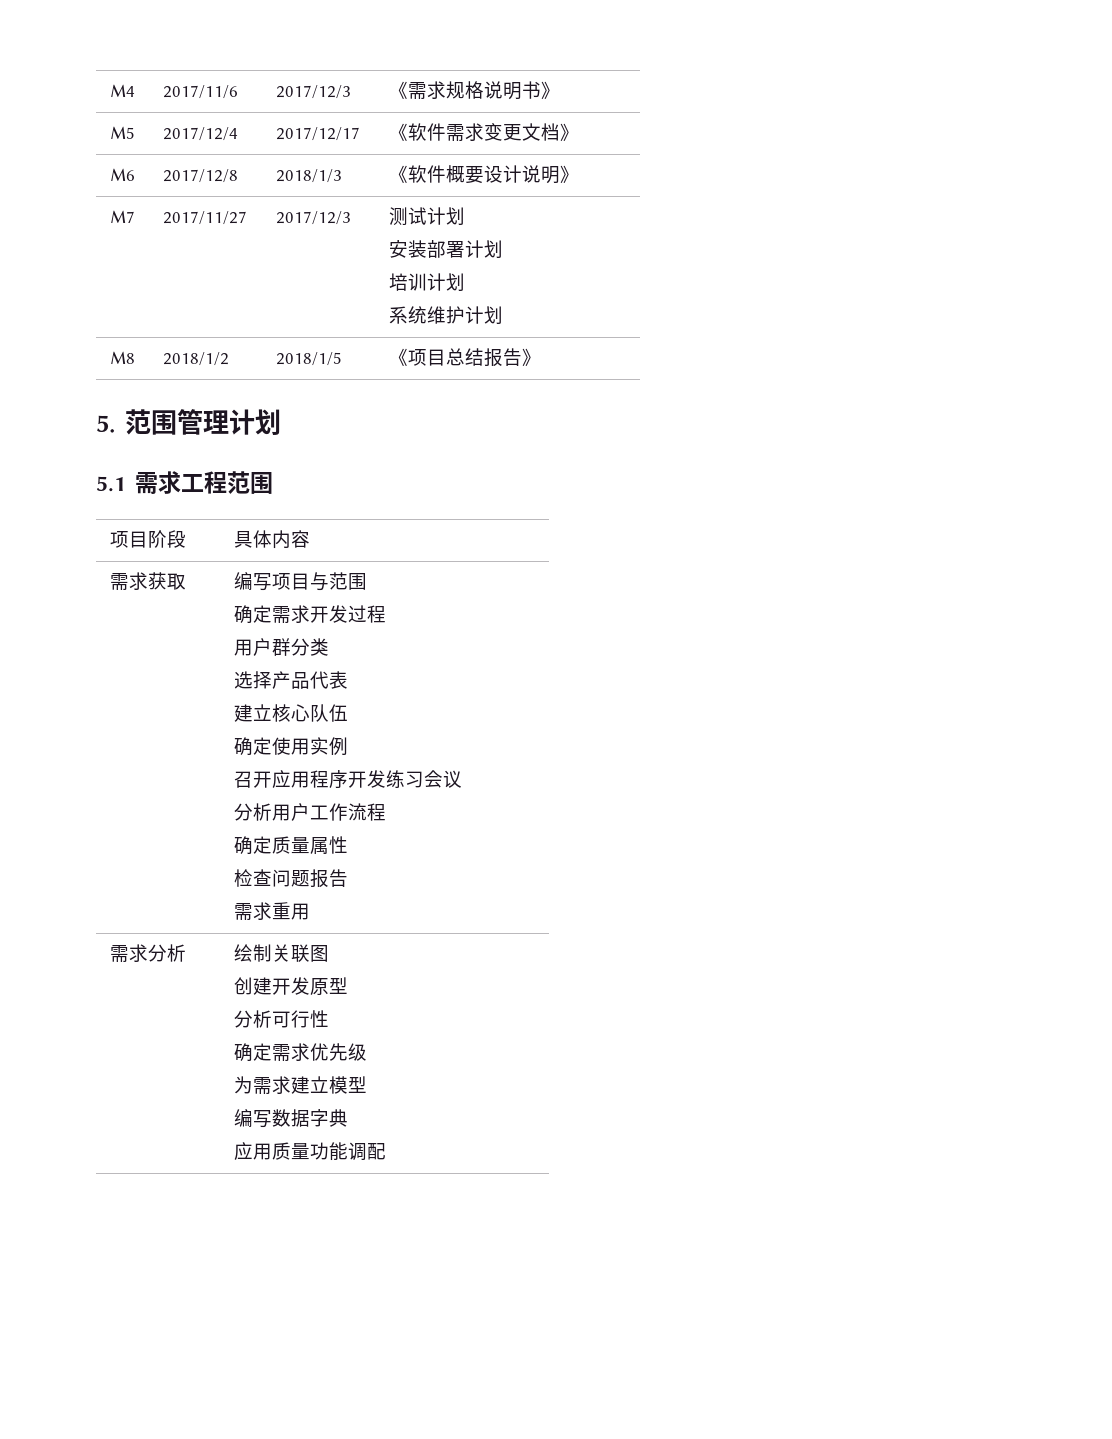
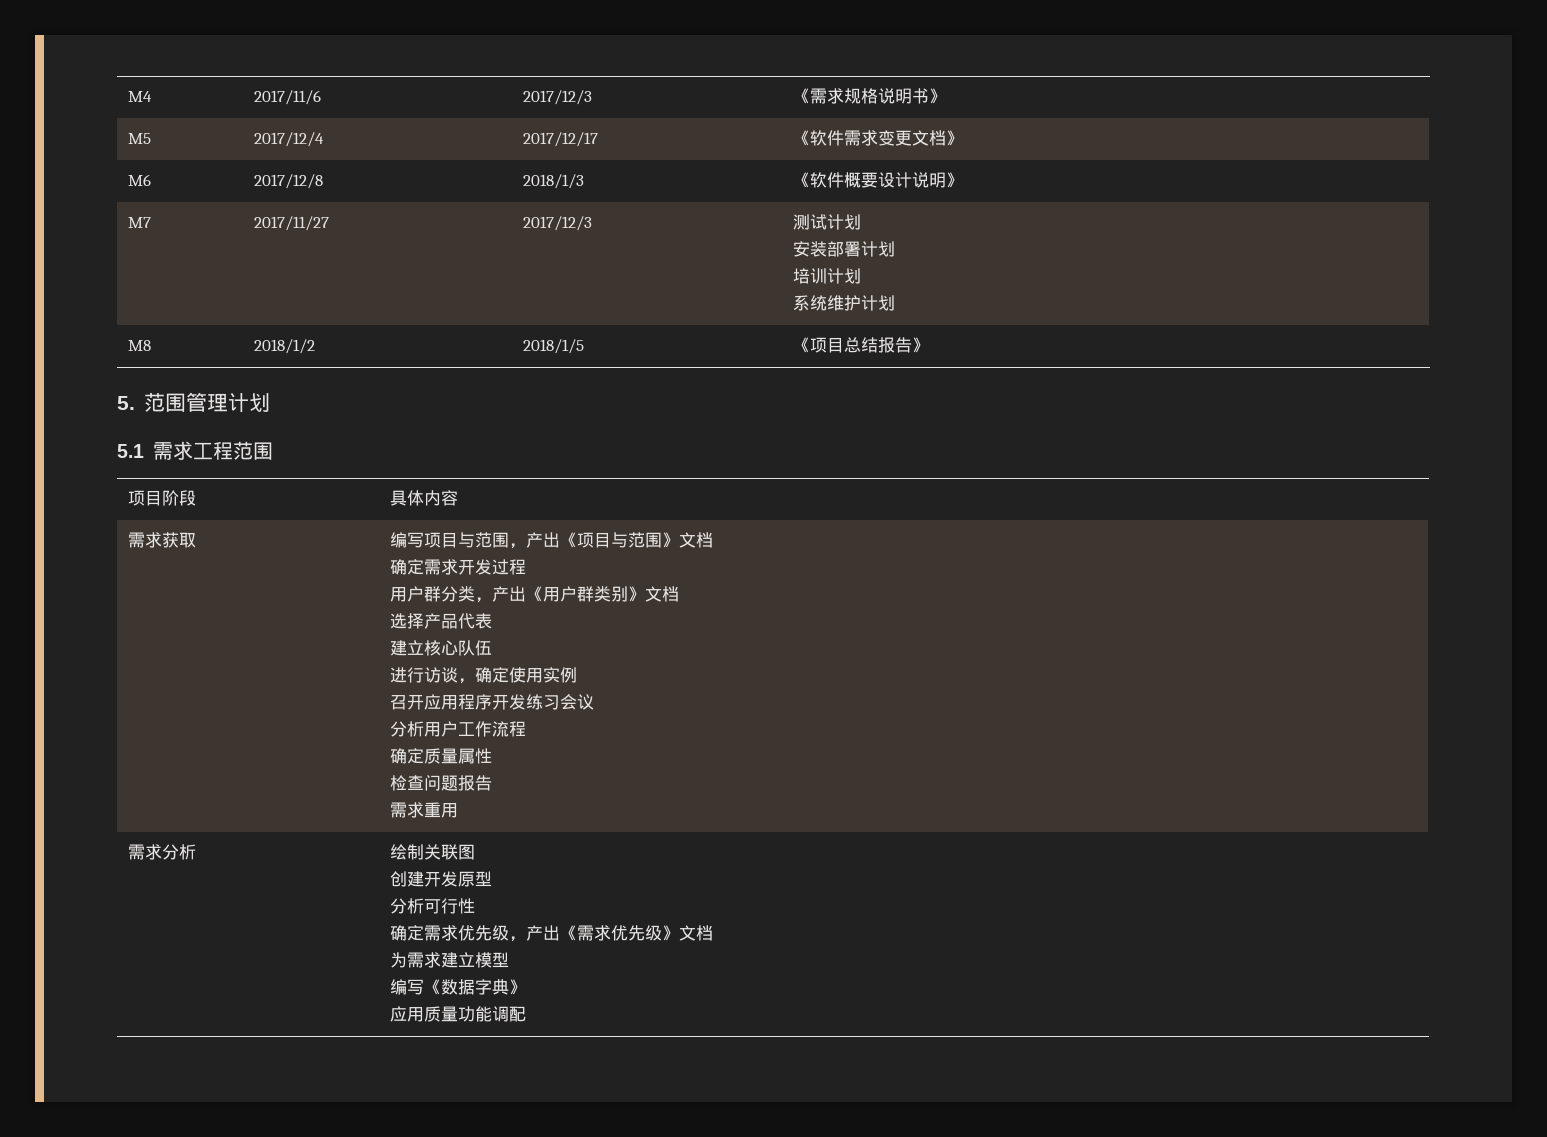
(367, 581) none -> [508,532,713,549] ，产出《项目与范围》文档
(329, 647) none -> [474,586,679,603] ，产出《用户群类别》文档
(348, 713) none -> [389,667,475,684] 进行访谈，
(367, 1052) none -> [508,925,713,942] ，产出《需求优先级》文档
(272, 1119) none -> [423,979,441,995] 《
(348, 1118) none -> [508,979,526,995] 》

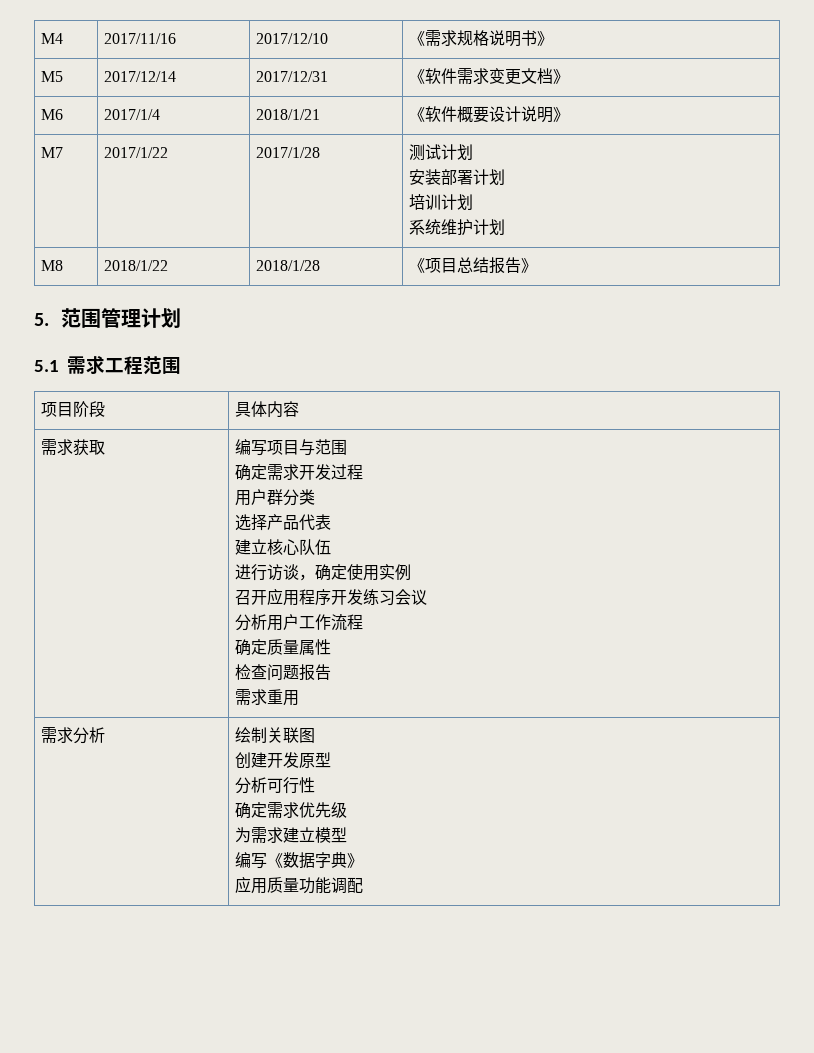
[253,90,321,105] [522,90,592,105] 2017/11/6 | 2017/12/3 -> [103,33,176,44] [255,33,328,44] 2017/11/16 | 2017/12/10
[253,132,324,147] [522,132,598,147] 2017/12/4 | 2017/12/17 -> [103,71,176,82] [255,71,328,82] 2017/12/14 | 2017/12/31
[253,174,323,189] [522,174,584,189] 2017/12/8 | 2018/1/3 -> [103,109,160,120] [255,109,320,120] 2017/1/4 | 2018/1/21
[253,216,329,231] [522,216,592,231] 2017/11/27 | 2017/12/3 -> [103,147,168,158] [255,147,320,158] 2017/1/22 | 2017/1/28
[253,339,315,354] [522,339,584,354] 2018/1/2 | 2018/1/5 -> [103,260,168,271] [255,260,320,271] 2018/1/22 | 2018/1/28
[508,532,713,549] ，产出《项目与范围》文档 -> (347, 447) none
[474,586,679,603] ，产出《用户群类别》文档 -> (315, 497) none
[508,925,713,942] ，产出《需求优先级》文档 -> (347, 810) none

